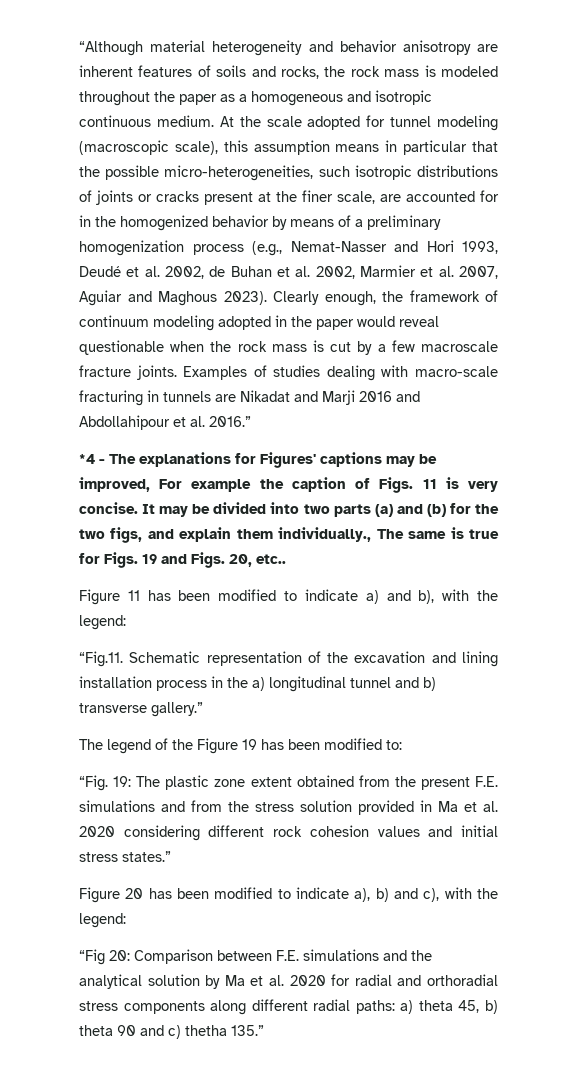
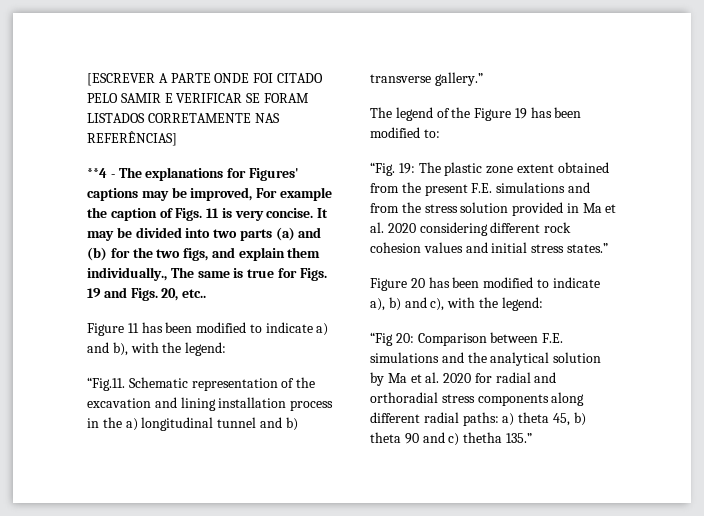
[79,40,499,56] [79,65,498,79] [79,90,432,106] [79,115,498,131] [79,140,498,155] [79,165,498,181] [79,190,499,205] [79,215,441,231] [79,240,498,256] [79,265,498,279] [79,290,498,306] [79,315,439,331] [79,340,498,355] [79,365,498,381] [79,390,420,406] [79,415,251,430] [79,454,95,464] “Although material heterogeneity and behavior anisotropy are inherent features of soils and rocks, the rock mass is modeled throughout the paper as a homogeneous and isotropic continuous medium. At the scale adopted for tunnel modeling (macroscopic scale), this assumption means in particular that the possible micro-heterogeneities, such isotropic distributions of joints or cracks present at the finer scale, are accounted for in the homogenized behavior by means of a preliminary homogenization process (e.g., Nemat-Nasser and Hori 1993, Deudé et al. 2002, de Buhan et al. 2002, Marmier et al. 2007, Aguiar and Maghous 2023). Clearly enough, the framework of continuum modeling adopted in the paper would reveal questionable when the rock mass is cut by a few macroscale fracture joints. Examples of studies dealing with macro-scale fracturing in tunnels are Nikadat and Marji 2016 and Abdollahipour et al. 2016.” // *4 -> [87,73,323,86] [87,93,309,103] [87,113,280,123] [87,131,177,146] [87,168,107,178] [ESCREVER A PARTE ONDE FOI CITADO PELO SAMIR E VERIFICAR SE FORAM LISTADOS CORRETAMENTE NAS REFERÊNCIAS] // **4

